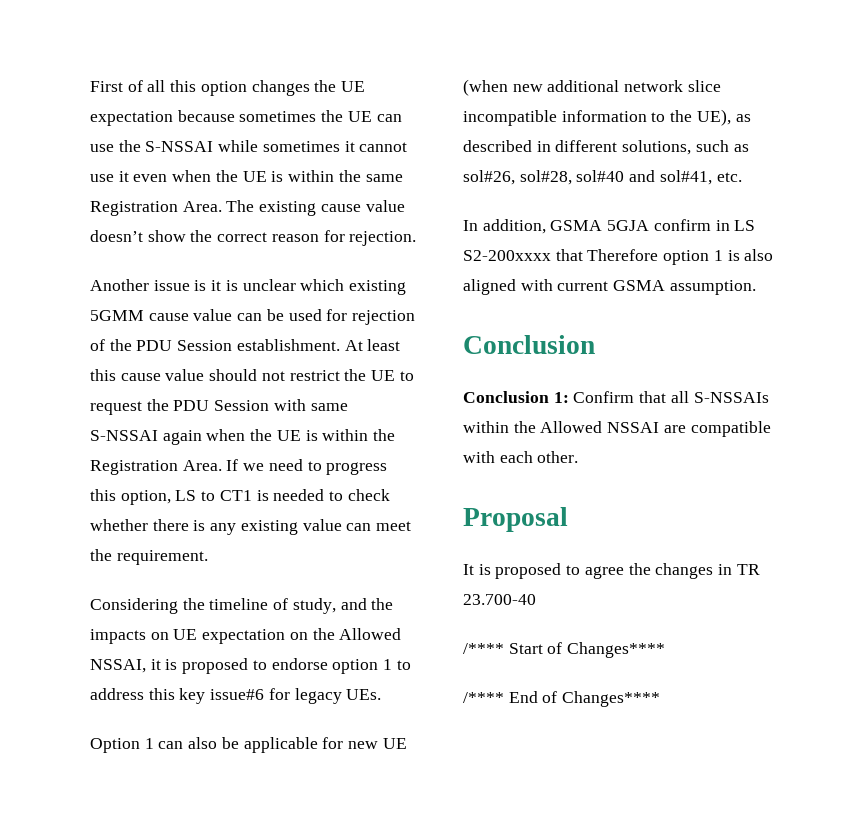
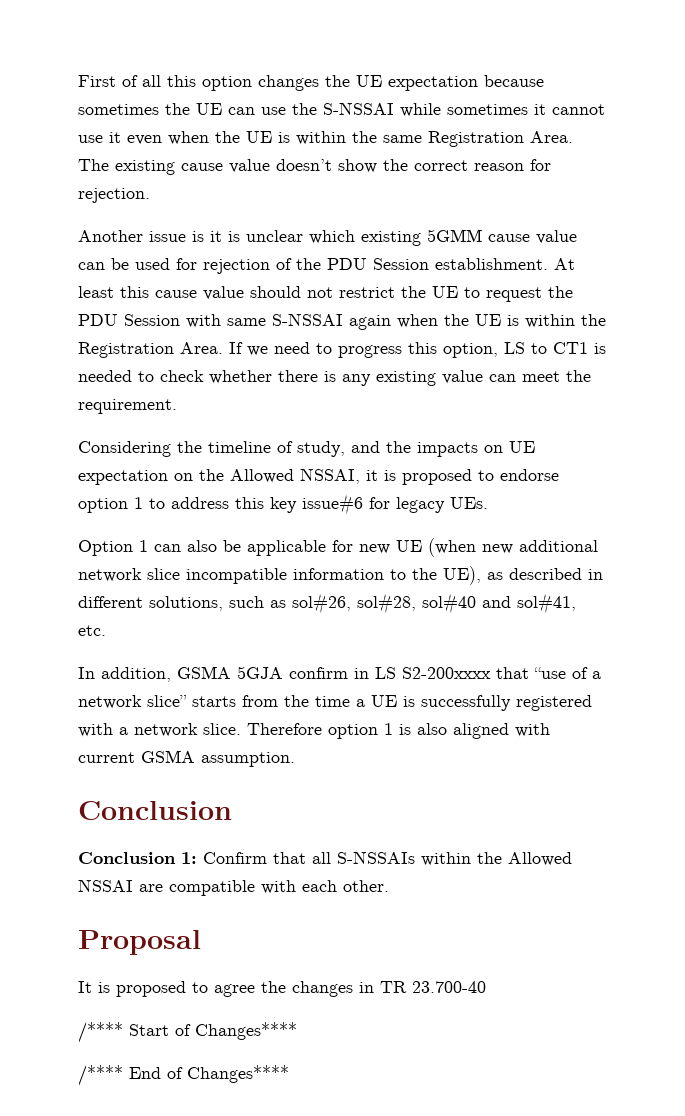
(583, 255) none -> [534,667,601,679] [78,695,592,711] [78,723,241,737] “use of a network slice” starts from the time a UE is successfully registered with a network slice.

